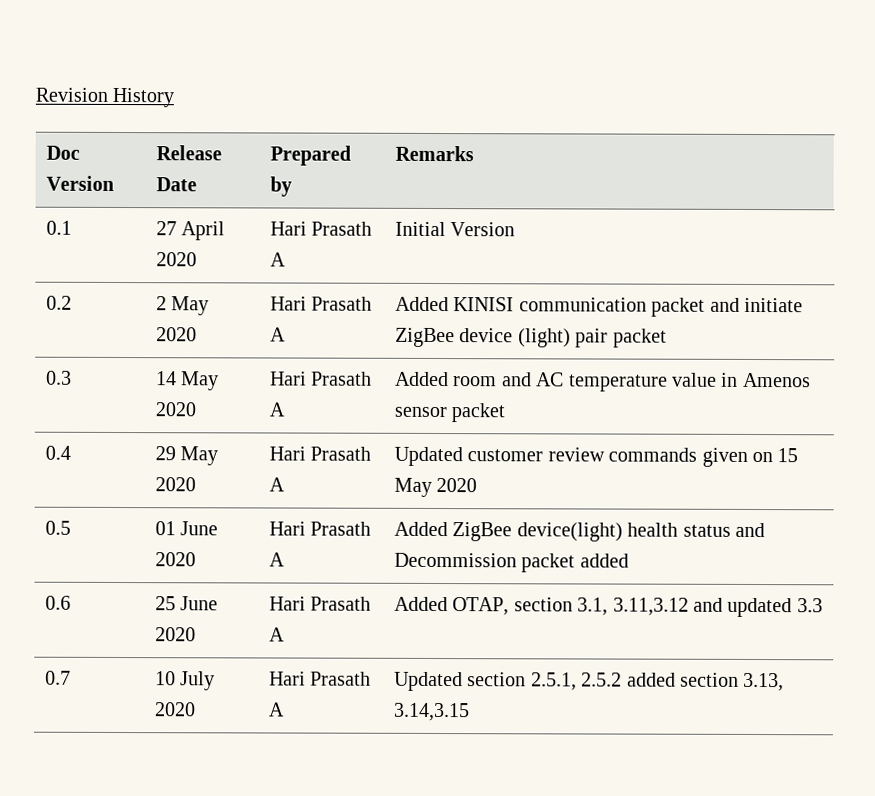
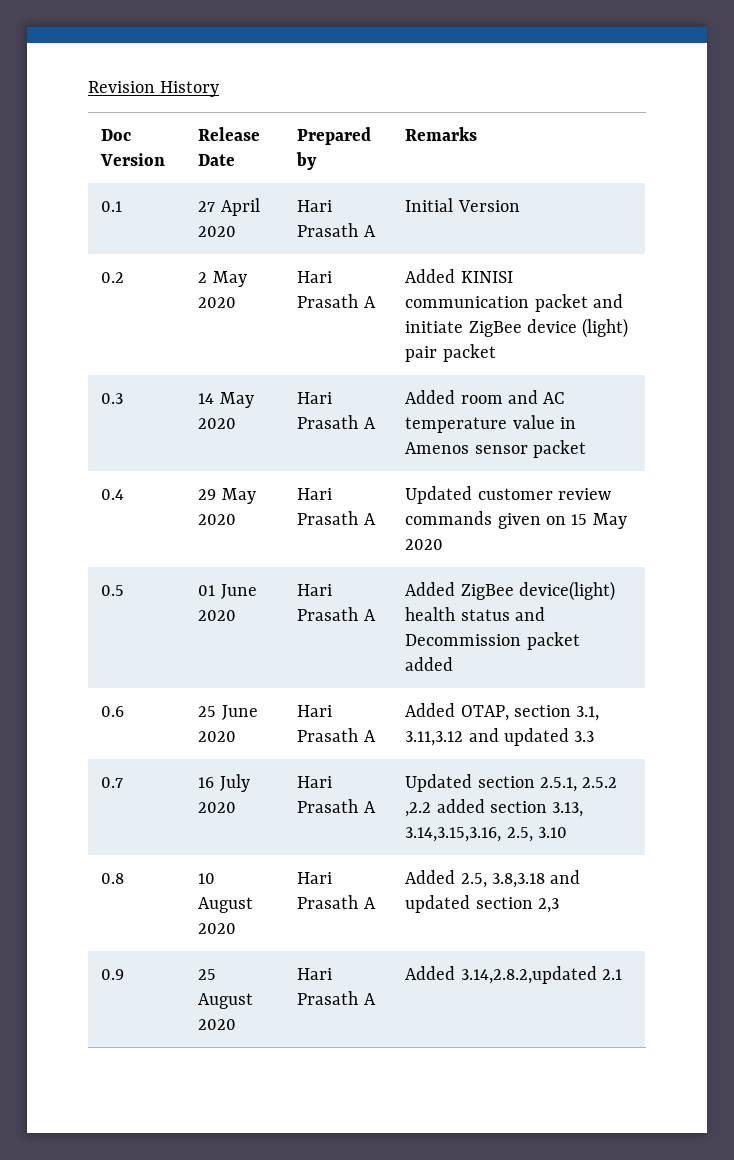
[154,671,176,686] 10 -> [198,777,215,788] 16
(623, 679) none -> [405,802,432,817] ,2.2
[392,702,470,722] 3.14,3.15 -> [405,827,567,842] [101,873,125,884] [198,873,216,884] [198,897,254,913] [198,923,237,934] [297,872,333,884] [297,895,376,909] [405,870,581,888] [405,895,559,913] [101,969,125,980] [198,969,217,980] [198,993,254,1009] [198,1019,237,1030] [297,968,333,980] [297,991,376,1005] [405,966,622,984] 3.14,3.15,3.16, 2.5, 3.10 // 0.8 | 10 August 2020 | Hari Prasath A | Added 2.5, 3.8,3.18 and updated section 2,3 // 0.9 | 25 August 2020 | Hari Prasath A | Added 3.14,2.8.2,updated 2.1

